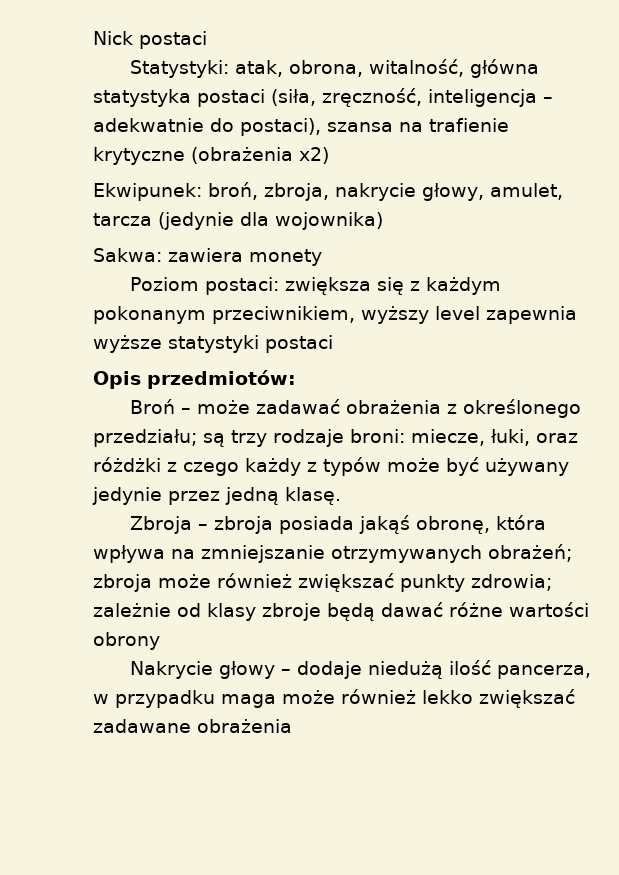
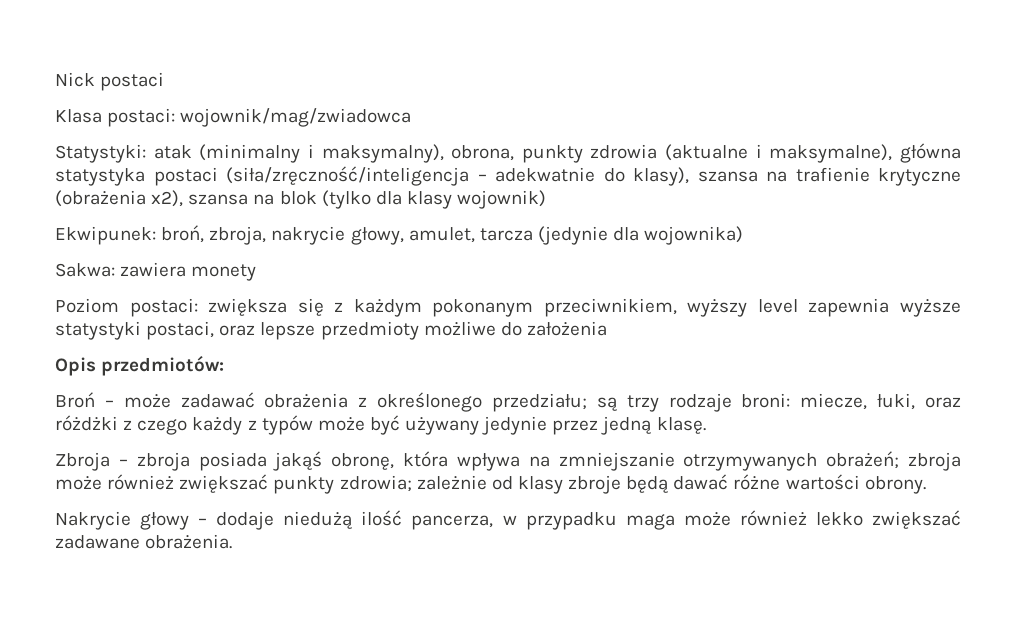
[130,59,540,78] [93,88,537,107] Statystyki: atak, obrona, witalność, główna statystyka postaci (siła, zręczność, inteligencja -> [55,108,412,127] [55,143,961,163] [55,166,469,186] Klasa postaci: wojownik/mag/zwiadowca // Statystyki: atak (minimalny i maksymalny), obrona, punkty zdrowia (aktualne i maksymalne), główna statystyka postaci (siła/zręczność/inteligencja
[240,118,321,136] postaci), -> [633,167,689,186] klasy),
[299,147,329,164] x2) -> [151,190,547,209] x2), szansa na blok (tylko dla klasy wojownik)
[265,335,333,353] postaci -> [146,321,607,340] postaci, oraz lepsze przedmioty możliwe do założenia
[93,632,160,650] obrony -> [864,476,926,494] obrony.
[197,719,292,733] obrażenia -> [145,534,233,549] obrażenia.

